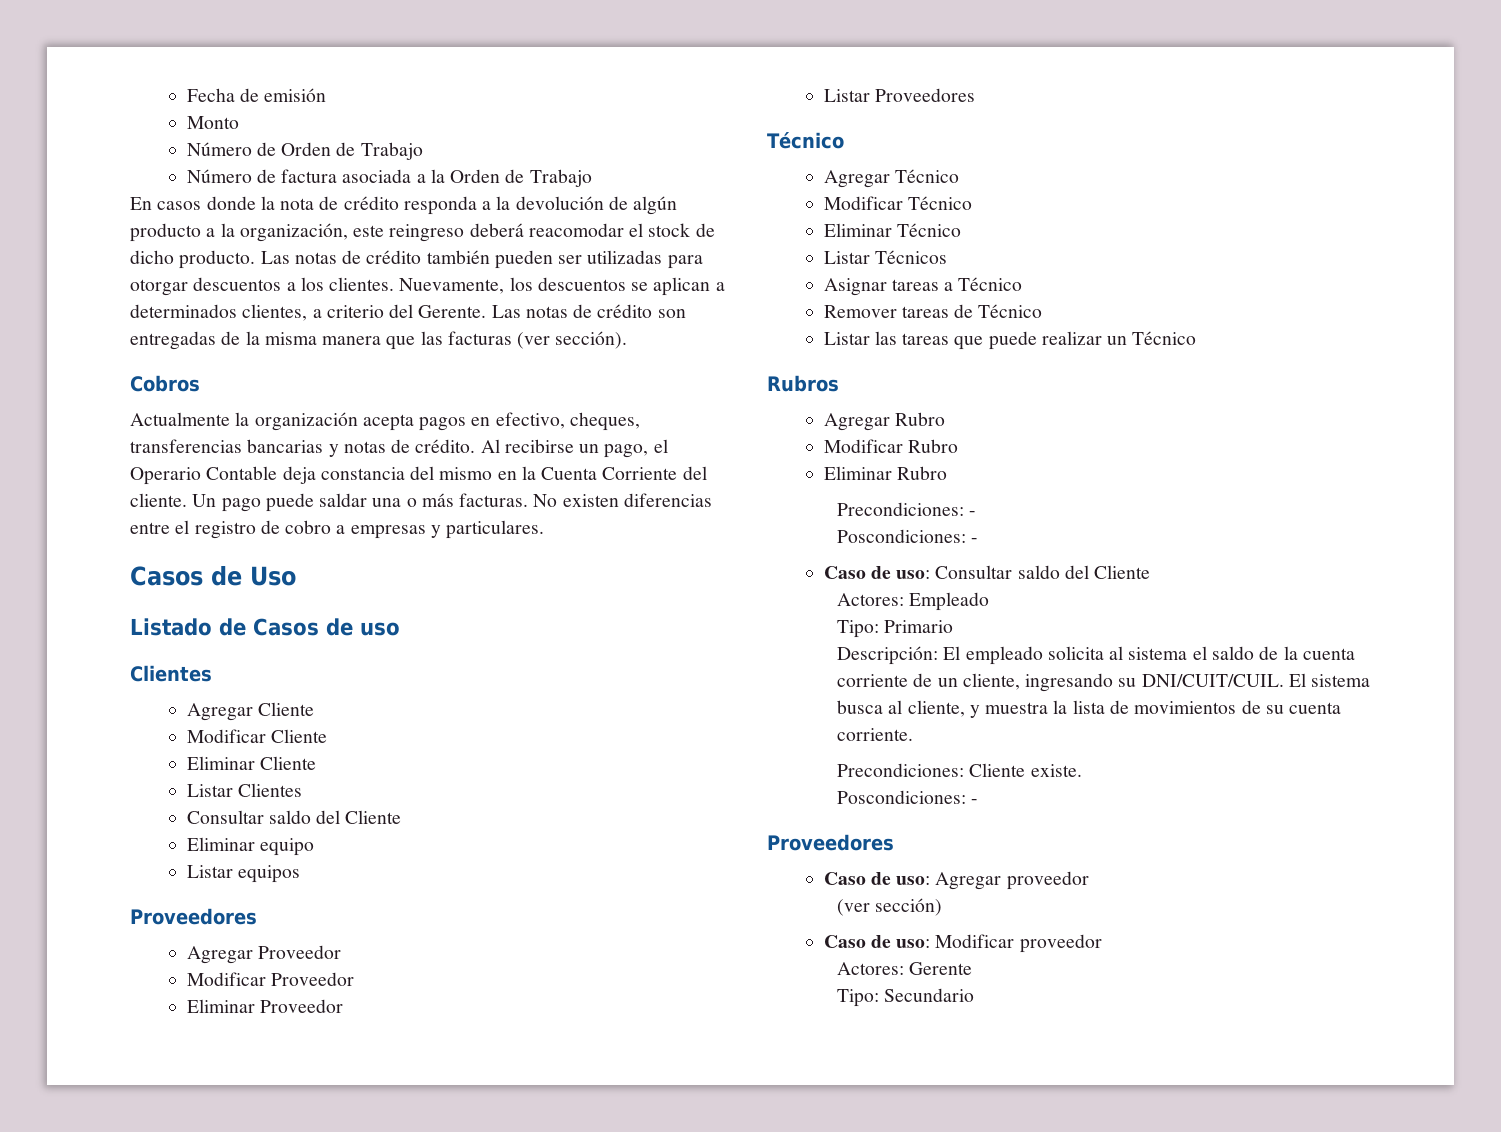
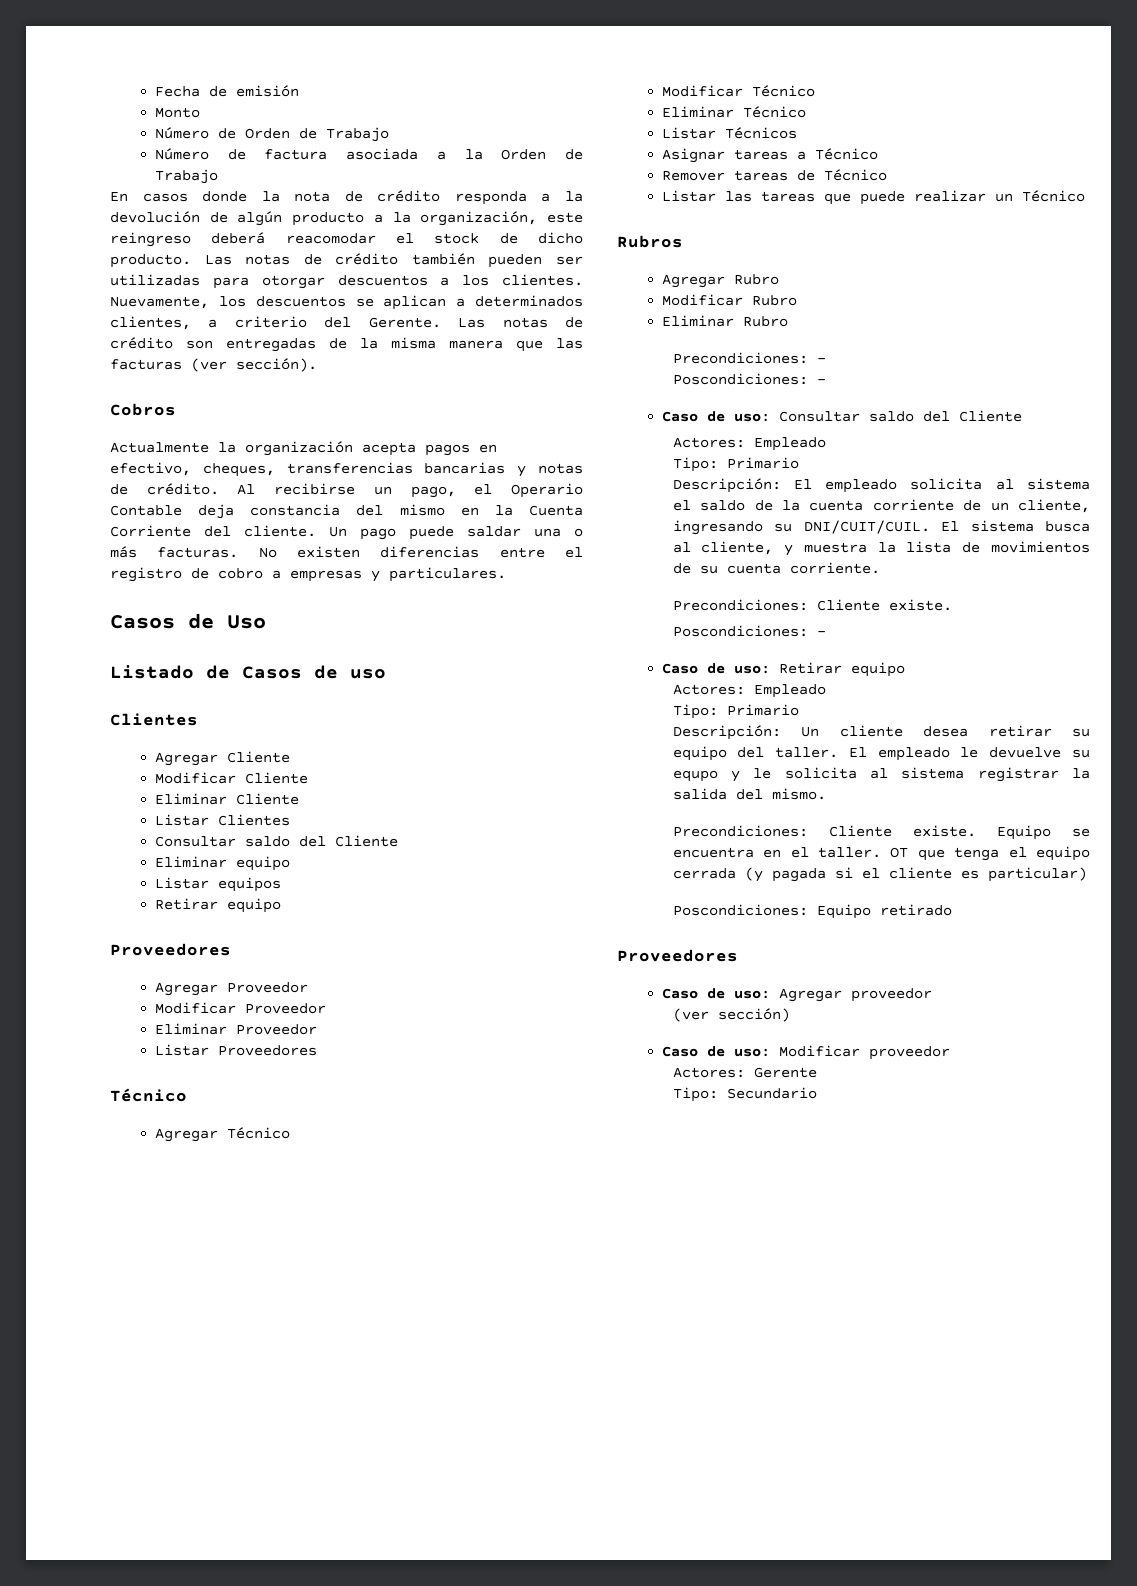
(300, 874) none -> [154,898,281,913] // Retirar equipo
(979, 801) none -> [661,662,905,677] [672,684,826,698] [672,704,799,719] [672,725,1090,740] [672,746,1090,761] [672,767,1090,782] [672,788,826,800] [672,825,1090,840] [672,846,1090,861] [672,867,1087,882] [672,904,952,919] // Caso de uso: Retirar equipo // Actores: Empleado // Tipo: Primario // Descripción: Un cliente desea retirar su equipo del taller. El empleado le devuelve su equpo y le solicita al sistema registrar la salida del mismo. // Precondiciones: Cliente existe. Equipo se encuentra en el taller. OT que tenga el equipo cerrada (y pagada si el cliente es particular) // Poscondiciones: Equipo retirado

